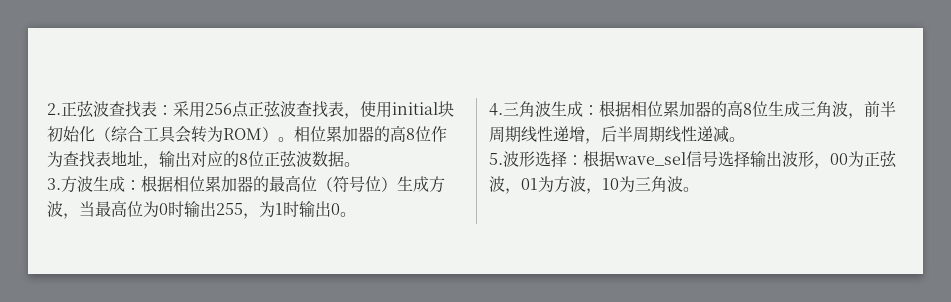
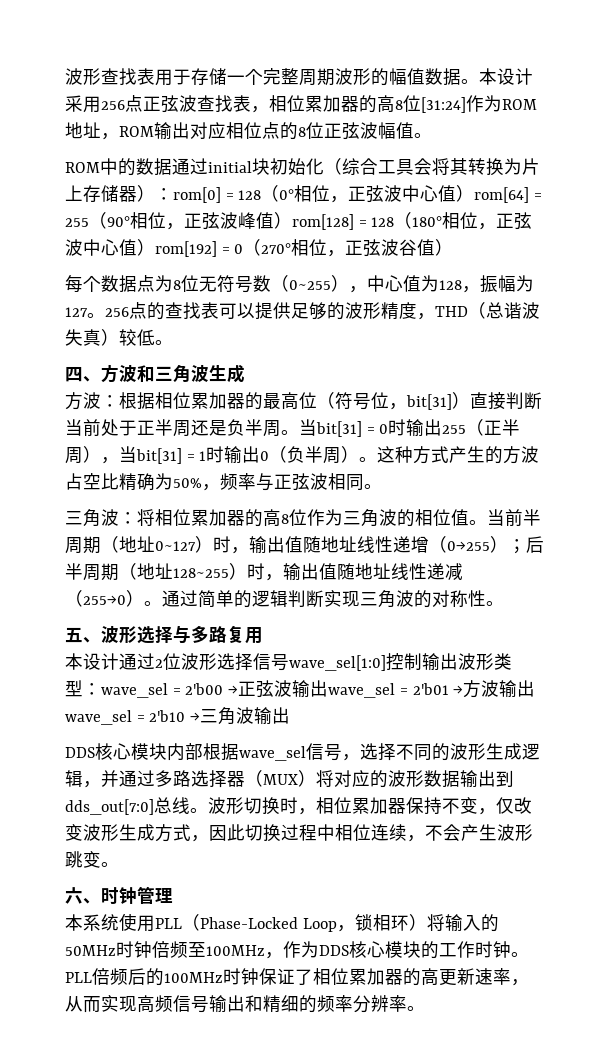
[47,100,173,118] 2.正弦波查找表： -> [65,68,533,86] 波形查找表用于存储一个完整周期波形的幅值数据。本设计
[360,101,392,118] 使用 -> [269,95,537,113] [65,122,432,140] [65,158,208,176] 相位累加器的高8位[31:24]作为ROM地址，ROM输出对应相位点的8位正弦波幅值。 // ROM中的数据通过
[191,125,447,143] [47,150,360,169] [47,176,125,193] 转为ROM）。相位累加器的高8位作为查找表地址，输出对应的8位正弦波数据。 // 3.方波生成 -> [432,158,540,176] [65,185,543,203] [65,212,533,230] [65,239,454,257] [65,275,534,293] [65,302,540,320] [65,329,173,346] [65,364,245,383] [65,392,101,410] 将其转换为片上存储器）：rom[0] = 128（0°相位，正弦波中心值）rom[64] = 255（90°相位，正弦波峰值）rom[128] = 128（180°相位，正弦波中心值）rom[192] = 0（270°相位，正弦波谷值） // 每个数据点为8位无符号数（0~255），中心值为128，振幅为127。256点的查找表可以提供足够的波形精度，THD（总谐波失真）较低。 // 四、方波和三角波生成 // 方波
[381,176,445,193] [47,200,356,219] [489,100,896,119] [489,126,745,144] [489,150,897,169] [489,176,683,194] ）生成方波，当最高位为0时输出255，为1时输出0。 // 4.三角波生成：根据相位累加器的高8位生成三角波，前半周期线性递增，后半周期线性递减。 // 5.波形选择：根据wave_sel信号选择输出波形，00为正弦波，01为方波，10为三角波 -> [389,392,542,410] [65,419,521,437] [65,446,540,464] [65,473,382,491] [65,509,541,527] [65,536,544,554] [65,563,463,581] [65,590,504,608] [65,625,263,644] [65,653,512,671] [65,680,536,698] [65,707,291,725] [65,743,540,761] [65,770,514,788] [65,797,532,815] [65,824,533,842] [65,851,119,868] [65,886,173,905] [65,913,499,932] [65,941,529,959] [65,968,529,986] [65,995,407,1013] ，bit[31]）直接判断当前处于正半周还是负半周。当bit[31] = 0时输出255（正半周），当bit[31] = 1时输出0（负半周）。这种方式产生的方波占空比精确为50%，频率与正弦波相同。 // 三角波：将相位累加器的高8位作为三角波的相位值。当前半周期（地址0~127）时，输出值随地址线性递增（0→255）；后半周期（地址128~255）时，输出值随地址线性递减（255→0）。通过简单的逻辑判断实现三角波的对称性。 // 五、波形选择与多路复用 // 本设计通过2位波形选择信号wave_sel[1:0]控制输出波形类型：wave_sel = 2'b00 →正弦波输出wave_sel = 2'b01 →方波输出wave_sel = 2'b10 →三角波输出 // DDS核心模块内部根据wave_sel信号，选择不同的波形生成逻辑，并通过多路选择器（MUX）将对应的波形数据输出到dds_out[7:0]总线。波形切换时，相位累加器保持不变，仅改变波形生成方式，因此切换过程中相位连续，不会产生波形跳变。 // 六、时钟管理 // 本系统使用PLL（Phase-Locked Loop，锁相环）将输入的50MHz时钟倍频至100MHz，作为DDS核心模块的工作时钟。PLL倍频后的100MHz时钟保证了相位累加器的高更新速率，从而实现高频信号输出和精细的频率分辨率

